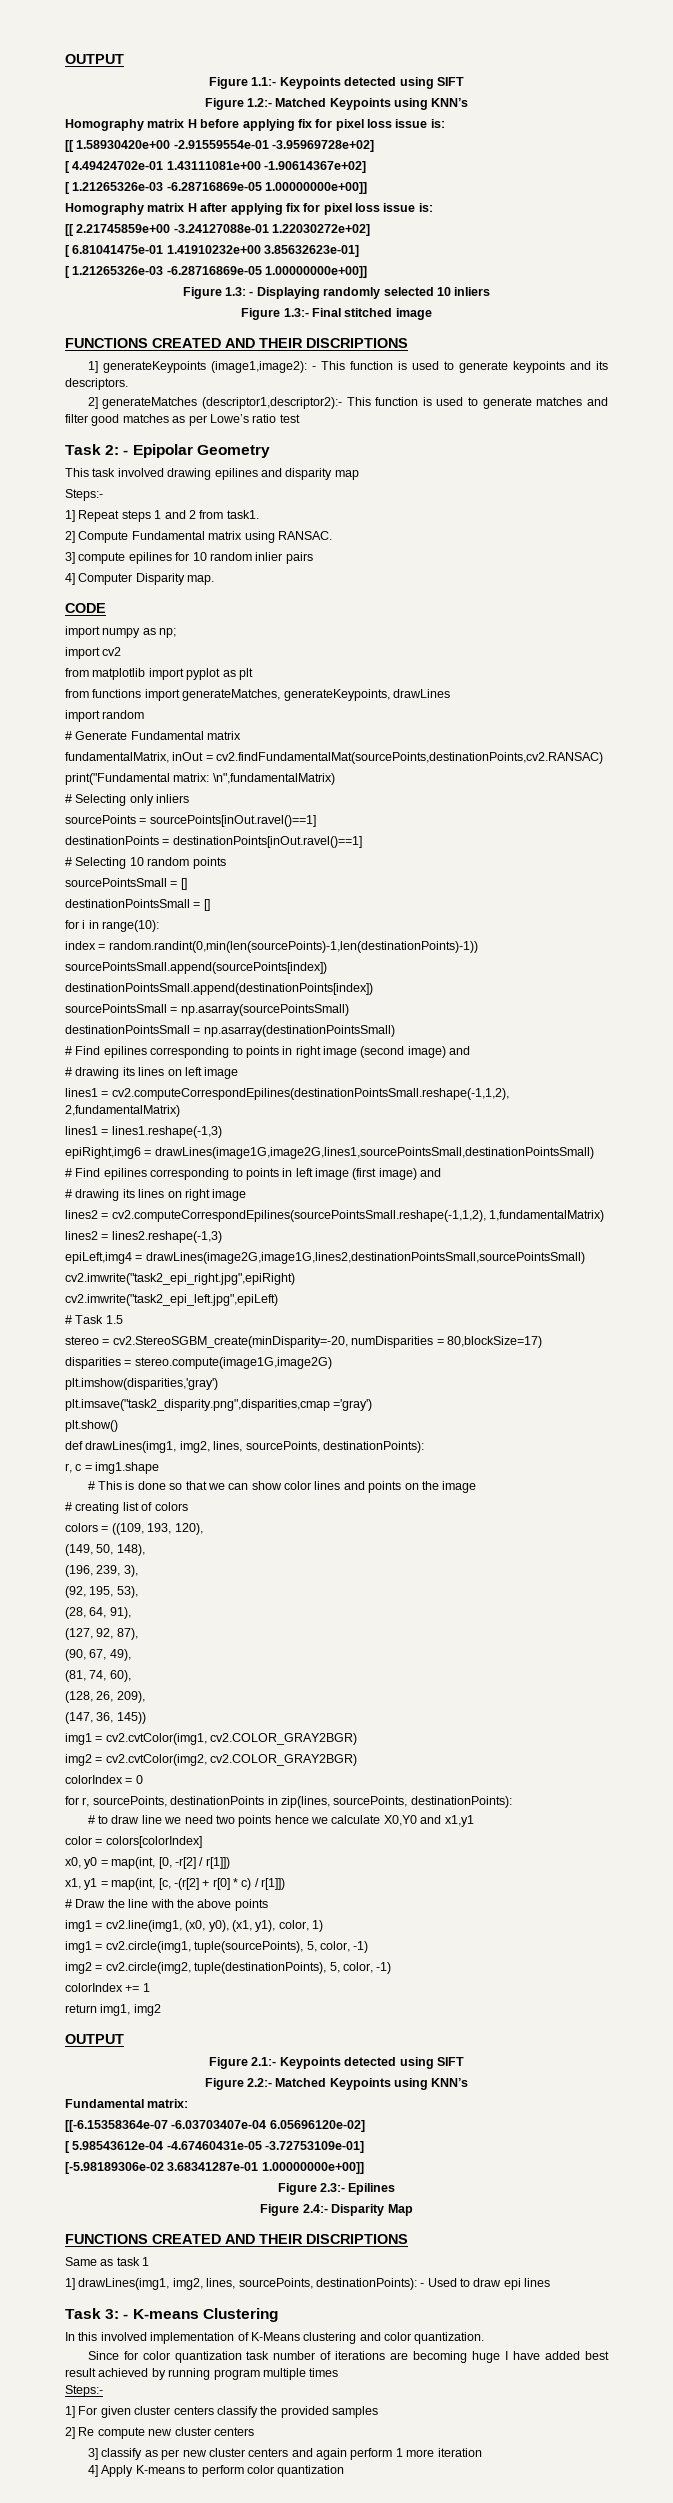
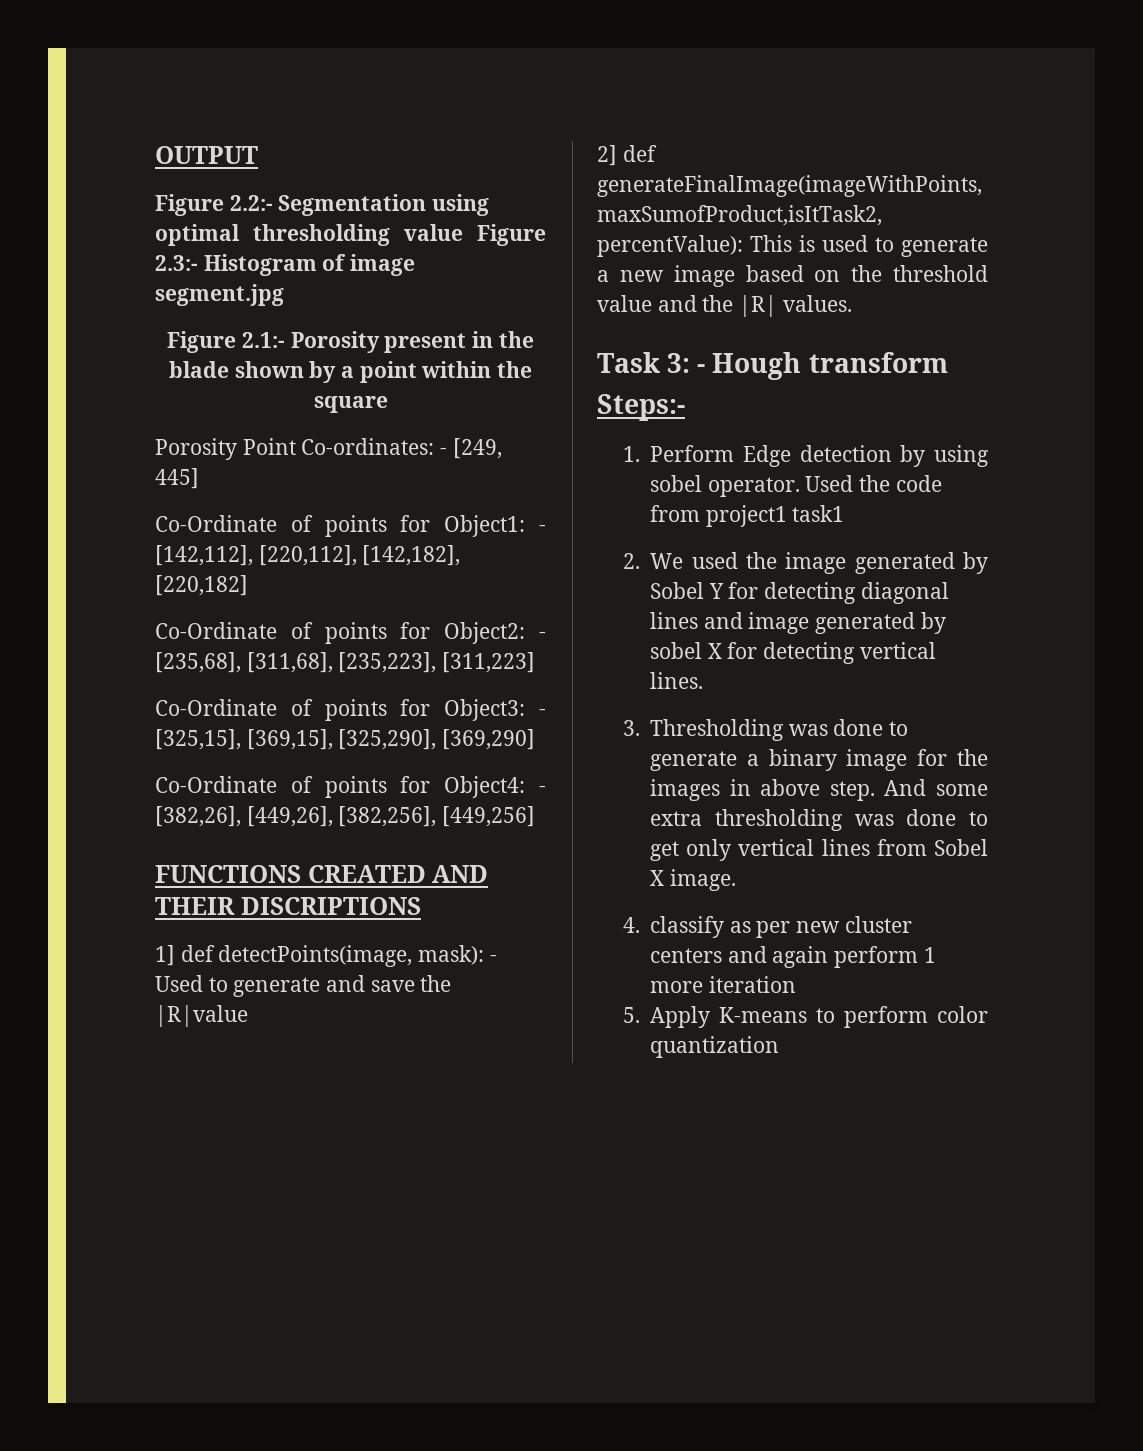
[65,54,124,64] [209,77,464,89] [204,98,469,110] [65,119,445,131] [65,140,375,152] [65,161,367,173] [65,182,368,194] [65,203,433,215] [65,224,371,236] [65,245,360,257] [65,266,368,278] [182,287,491,299] [241,308,432,320] OUTPUT // Figure 1.1:- Keypoints detected using SIFT // Figure 1.2:- Matched Keypoints using KNN’s // Homography matrix H before applying fix for pixel loss issue is: // [[ 1.58930420e+00 -2.91559554e-01 -3.95969728e+02] // [ 4.49424702e-01 1.43111081e+00 -1.90614367e+02] // [ 1.21265326e-03 -6.28716869e-05 1.00000000e+00]] // Homography matrix H after applying fix for pixel loss issue is: // [[ 2.21745859e+00 -3.24127088e-01 1.22030272e+02] // [ 6.81041475e-01 1.41910232e+00 3.85632623e-01] // [ 1.21265326e-03 -6.28716869e-05 1.00000000e+00]] // Figure 1.3: - Displaying randomly selected 10 inliers // Figure 1.3:- Final stitched image -> [155,146,258,164] [155,194,490,216] [155,224,546,246] [155,254,416,276] [155,284,284,306] [167,331,534,353] [168,361,533,383] [313,396,388,413] [155,438,502,460] [155,468,199,489] [155,515,546,537] [155,545,461,566] [155,575,248,596] [155,622,546,644] [155,652,536,673] [155,699,546,721] [155,729,536,750] [155,776,546,798] [155,806,536,827] OUTPUT // Figure 2.2:- Segmentation using optimal thresholding value Figure 2.3:- Histogram of image segment.jpg // Figure 2.1:- Porosity present in the blade shown by a point within the square // Porosity Point Co-ordinates: - [249, 445] // Co-Ordinate of points for Object1: - [142,112], [220,112], [142,182], [220,182] // Co-Ordinate of points for Object2: - [235,68], [311,68], [235,223], [311,223] // Co-Ordinate of points for Object3: - [325,15], [369,15], [325,290], [369,290] // Co-Ordinate of points for Object4: - [382,26], [449,26], [382,256], [449,256]
[102,361,608,373] [65,378,128,390] [87,397,608,409] [65,414,300,426] [65,444,270,458] [65,468,359,480] [65,489,103,501] [65,510,259,522] [65,531,332,543] [65,552,313,564] [65,573,215,585] [65,603,106,613] [65,626,177,638] [65,647,122,659] [65,668,253,680] [65,689,450,701] [65,710,145,722] [65,731,242,740] [65,752,604,764] [65,773,335,785] [65,794,190,806] [65,815,316,827] [65,836,362,848] [65,857,226,869] [65,878,187,890] [65,899,210,911] [65,920,160,932] [65,941,478,953] [65,962,327,974] [65,983,373,995] [65,1004,349,1016] [65,1025,395,1037] [65,1046,471,1058] [65,1067,239,1079] [65,1088,509,1100] [65,1105,180,1117] [65,1126,222,1138] [65,1147,594,1159] [65,1168,442,1180] [65,1189,247,1201] [65,1210,605,1222] [65,1231,222,1243] [65,1252,585,1264] [65,1273,295,1285] [65,1294,278,1306] [65,1315,123,1324] [65,1336,542,1348] [65,1357,332,1369] [65,1378,218,1390] [65,1399,373,1411] [65,1420,118,1432] [65,1441,424,1453] [65,1462,160,1474] [87,1481,477,1493] [65,1502,188,1514] [65,1523,203,1535] [65,1544,145,1556] [65,1565,138,1577] [65,1586,138,1598] [65,1607,131,1619] [65,1628,138,1640] [65,1649,131,1661] [65,1670,131,1682] [65,1691,145,1703] [65,1712,146,1724] [65,1733,358,1745] [65,1754,358,1766] [65,1775,143,1784] [65,1796,512,1808] [87,1815,474,1827] [65,1836,202,1848] [65,1857,230,1869] [65,1878,286,1890] [65,1899,268,1911] [65,1920,323,1932] [65,1941,369,1953] [65,1962,392,1974] [65,1983,150,1992] [65,2004,161,2016] [65,2034,124,2044] [209,2057,464,2069] [204,2078,469,2090] [65,2099,189,2108] [65,2120,365,2132] [65,2141,365,2153] [65,2162,364,2174] [277,2183,396,2195] [260,2204,413,2216] [65,2234,408,2244] [65,2257,150,2266] [65,2278,551,2290] [65,2308,278,2322] [65,2332,485,2344] [87,2351,609,2363] [65,2368,339,2380] [65,2385,103,2397] [65,2406,378,2418] [65,2427,254,2439] [88,2448,99,2460] generateKeypoints (image1,image2): - This function is used to generate keypoints and its descriptors. // 2] generateMatches (descriptor1,descriptor2):- This function is used to generate matches and filter good matches as per Lowe’s ratio test // Task 2: - Epipolar Geometry // This task involved drawing epilines and disparity map // Steps:- // 1] Repeat steps 1 and 2 from task1. // 2] Compute Fundamental matrix using RANSAC. // 3] compute epilines for 10 random inlier pairs // 4] Computer Disparity map. // CODE // import numpy as np; // import cv2 // from matplotlib import pyplot as plt // from functions import generateMatches, generateKeypoints, drawLines // import random // # Generate Fundamental matrix // fundamentalMatrix, inOut = cv2.findFundamentalMat(sourcePoints,destinationPoints,cv2.RANSAC) // print("Fundamental matrix: \n",fundamentalMatrix) // # Selecting only inliers // sourcePoints = sourcePoints[inOut.ravel()==1] // destinationPoints = destinationPoints[inOut.ravel()==1] // # Selecting 10 random points // sourcePointsSmall = [] // destinationPointsSmall = [] // for i in range(10): // index = random.randint(0,min(len(sourcePoints)-1,len(destinationPoints)-1)) // sourcePointsSmall.append(sourcePoints[index]) // destinationPointsSmall.append(destinationPoints[index]) // sourcePointsSmall = np.asarray(sourcePointsSmall) // destinationPointsSmall = np.asarray(destinationPointsSmall) // # Find epilines corresponding to points in right image (second image) and // # drawing its lines on left image // lines1 = cv2.computeCorrespondEpilines(destinationPointsSmall.reshape(-1,1,2), 2,fundamentalMatrix) // lines1 = lines1.reshape(-1,3) // epiRight,img6 = drawLines(image1G,image2G,lines1,sourcePointsSmall,destinationPointsSmall) // # Find epilines corresponding to points in left image (first image) and // # drawing its lines on right image // lines2 = cv2.computeCorrespondEpilines(sourcePointsSmall.reshape(-1,1,2), 1,fundamentalMatrix) // lines2 = lines2.reshape(-1,3) // epiLeft,img4 = drawLines(image2G,image1G,lines2,destinationPointsSmall,sourcePointsSmall) // cv2.imwrite("task2_epi_right.jpg",epiRight) // cv2.imwrite("task2_epi_left.jpg",epiLeft) // # Task 1.5 // stereo = cv2.StereoSGBM_create(minDisparity=-20, numDisparities = 80,blockSize=17) // disparities = stereo.compute(image1G,image2G) // plt.imshow(disparities,'gray') // plt.imsave("task2_disparity.png",disparities,cmap ='gray') // plt.show() // def drawLines(img1, img2, lines, sourcePoints, destinationPoints): // r, c = img1.shape // # This is done so that we can show color lines and points on the image // # creating list of colors // colors = ((109, 193, 120), // (149, 50, 148), // (196, 239, 3), // (92, 195, 53), // (28, 64, 91), // (127, 92, 87), // (90, 67, 49), // (81, 74, 60), // (128, 26, 209), // (147, 36, 145)) // img1 = cv2.cvtColor(img1, cv2.COLOR_GRAY2BGR) // img2 = cv2.cvtColor(img2, cv2.COLOR_GRAY2BGR) // colorIndex = 0 // for r, sourcePoints, destinationPoints in zip(lines, sourcePoints, destinationPoints): // # to draw line we need two points hence we calculate X0,Y0 and x1,y1 // color = colors[colorIndex] // x0, y0 = map(int, [0, -r[2] / r[1]]) // x1, y1 = map(int, [c, -(r[2] + r[0] * c) / r[1]]) // # Draw the line with the above points // img1 = cv2.line(img1, (x0, y0), (x1, y1), color, 1) // img1 = cv2.circle(img1, tuple(sourcePoints), 5, color, -1) // img2 = cv2.circle(img2, tuple(destinationPoints), 5, color, -1) // colorIndex += 1 // return img1, img2 // OUTPUT // Figure 2.1:- Keypoints detected using SIFT // Figure 2.2:- Matched Keypoints using KNN’s // Fundamental matrix: // [[-6.15358364e-07 -6.03703407e-04 6.05696120e-02] // [ 5.98543612e-04 -4.67460431e-05 -3.72753109e-01] // [-5.98189306e-02 3.68341287e-01 1.00000000e+00]] // Figure 2.3:- Epilines // Figure 2.4:- Disparity Map // FUNCTIONS CREATED AND THEIR DISCRIPTIONS // Same as task 1 // 1] drawLines(img1, img2, lines, sourcePoints, destinationPoints): - Used to draw epi lines // Task 3: - K-means Clustering // In this involved implementation of K-Means clustering and color quantization. // Since for color quantization task number of iterations are becoming huge I have added best result achieved by running program multiple times // Steps:- // 1] For given cluster centers classify the provided samples // 2] Re compute new cluster centers // 3] -> [180,945,497,967] [155,975,452,997] [155,1005,248,1027] [597,145,657,166] [597,175,982,197] [597,205,882,226] [597,235,988,257] [597,265,988,287] [597,295,852,317] [597,352,948,380] [597,394,685,421] [622,445,989,467] [650,475,942,497] [650,505,845,527] [622,552,988,574] [650,582,949,604] [650,612,946,634] [650,642,936,664] [650,672,704,689] [622,719,909,741] [650,749,988,771] [650,779,988,801] [650,809,988,831] [650,839,988,861] [650,869,736,891] [622,917,640,933] def detectPoints(image, mask): - Used to generate and save the |R|value // 2] def generateFinalImage(imageWithPoints, maxSumofProduct,isItTask2, percentValue): This is used to generate a new image based on the threshold value and the |R| values. // Task 3: - Hough transform // Steps:- // 1. Perform Edge detection by using sobel operator. Used the code from project1 task1 // 2. We used the image generated by Sobel Y for detecting diagonal lines and image generated by sobel X for detecting vertical lines. // 3. Thresholding was done to generate a binary image for the images in above step. And some extra thresholding was done to get only vertical lines from Sobel X image. // 4.
[88,2465,99,2477] 4] -> [622,1007,640,1023] 5.

